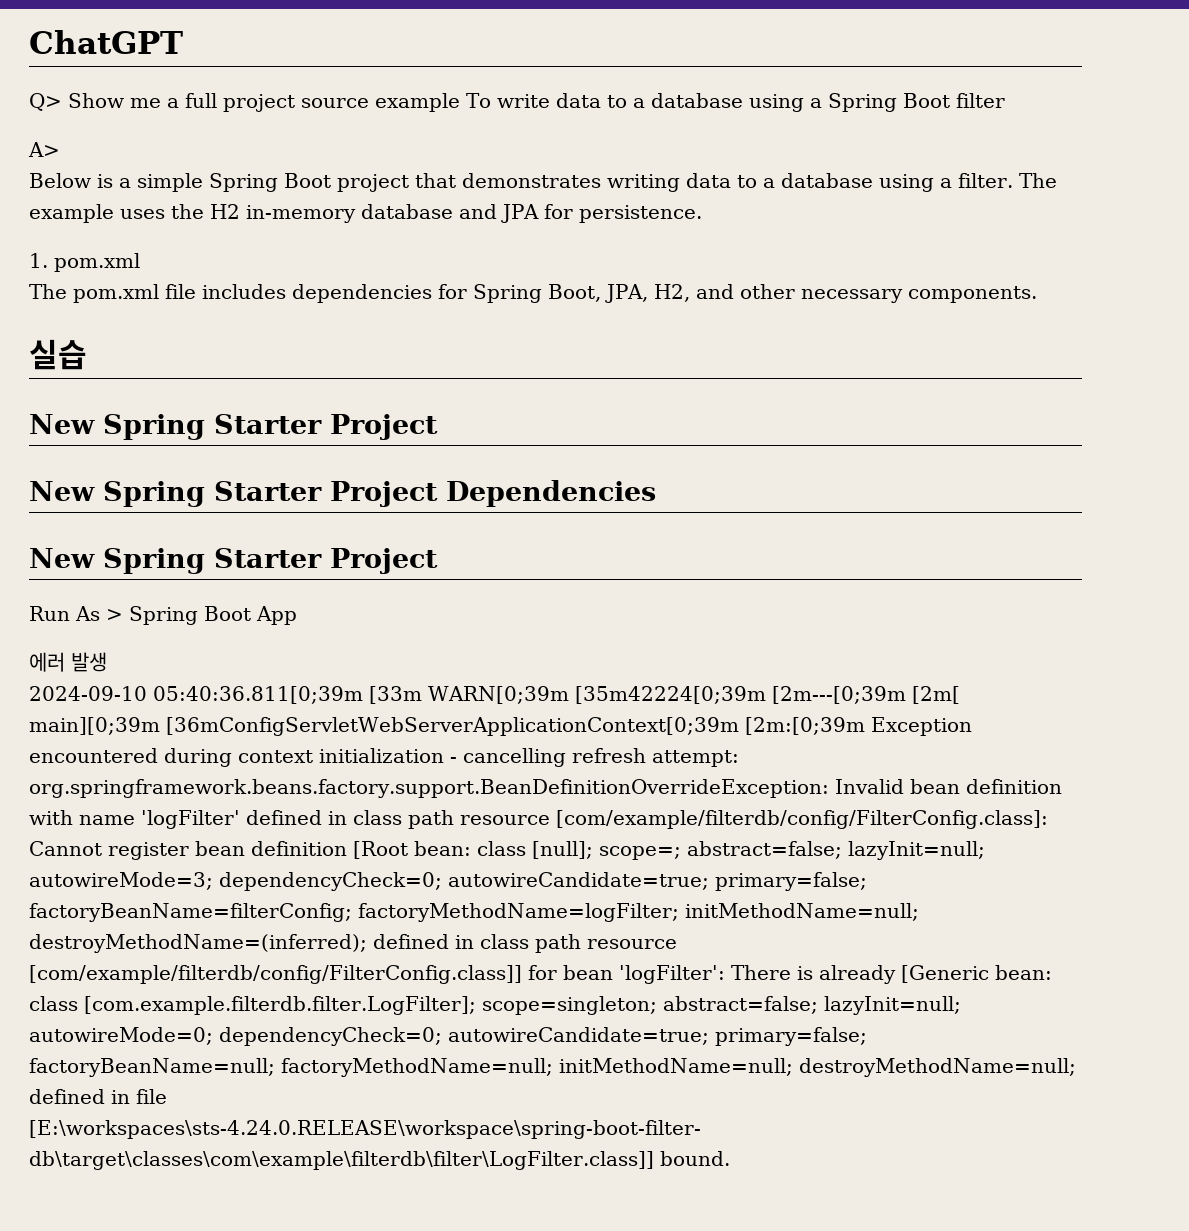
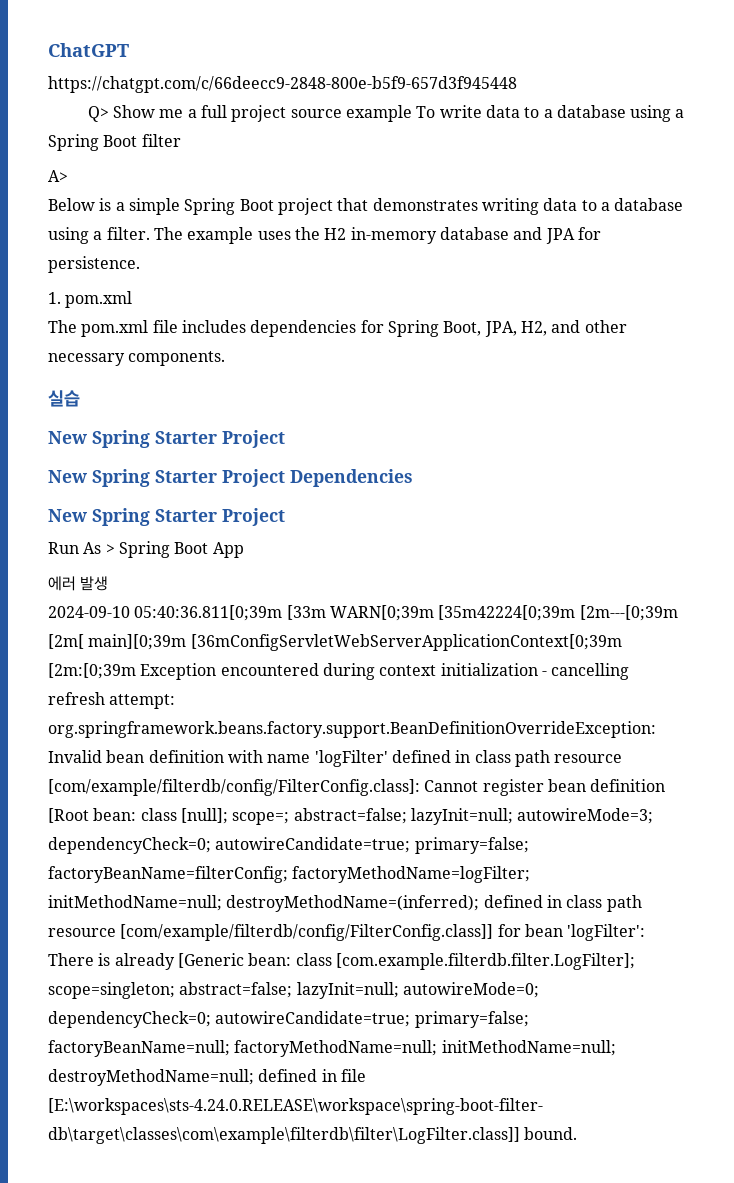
(183, 42) none -> [48,76,517,93] // https://chatgpt.com/c/66deecc9-2848-800e-b5f9-657d3f945448

